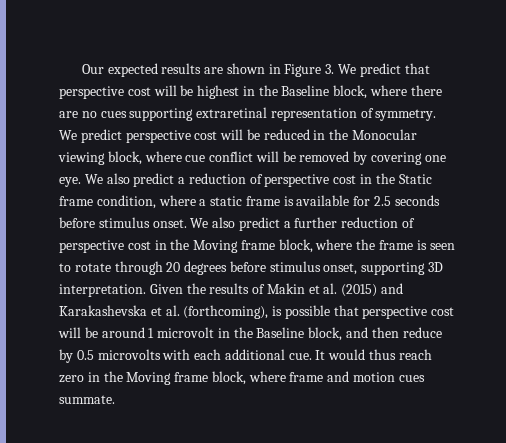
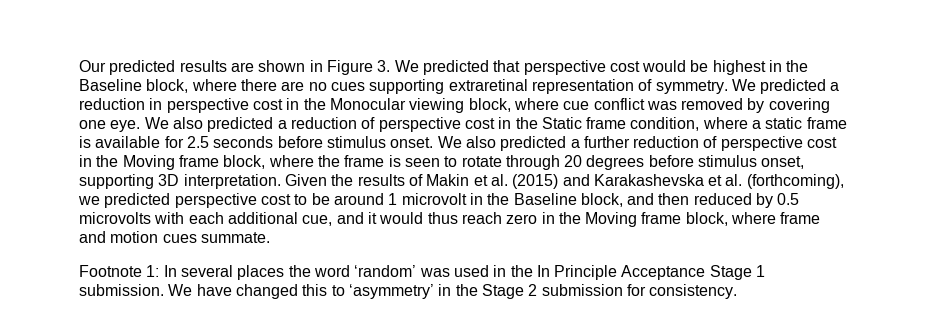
[107,63,158,77] expected -> [109,60,176,75] predicted
[359,63,430,77] [59,85,177,99] predict that perspective cost will -> [422,60,687,75] predicted that perspective cost would
[80,129,310,143] predict perspective cost will be reduced -> [760,79,840,94] [79,98,283,113] predicted a reduction in perspective cost
[255,151,296,162] will be -> [646,101,677,110] was
[133,173,175,187] predict -> [207,117,274,132] predicted
[238,217,280,231] predict -> [500,136,567,151] predicted
[272,305,455,319] [58,327,81,338] is possible that perspective cost will -> [78,193,308,208] we predicted perspective cost to
[402,327,442,338] reduce -> [693,193,752,205] reduced
[288,350,326,360] cue. It -> [302,212,377,226] cue, and it
(115, 399) none -> [79,265,766,280] [79,284,738,299] // Footnote 1: In several places the word ‘random’ was used in the In Principle Acceptance Stage 1 submission. We have changed this to ‘asymmetry’ in the Stage 2 submission for consistency.

